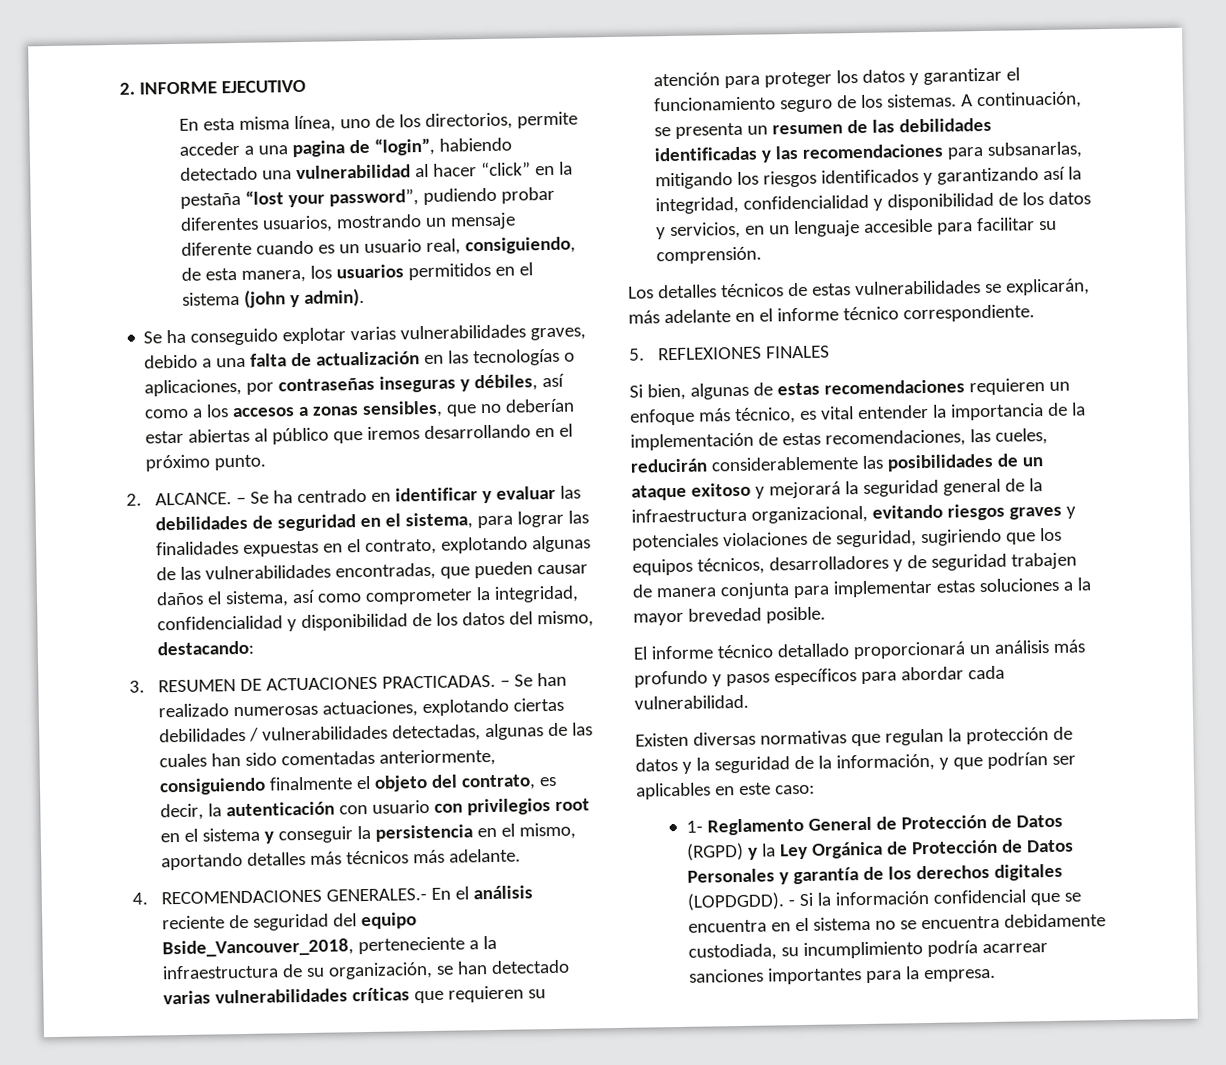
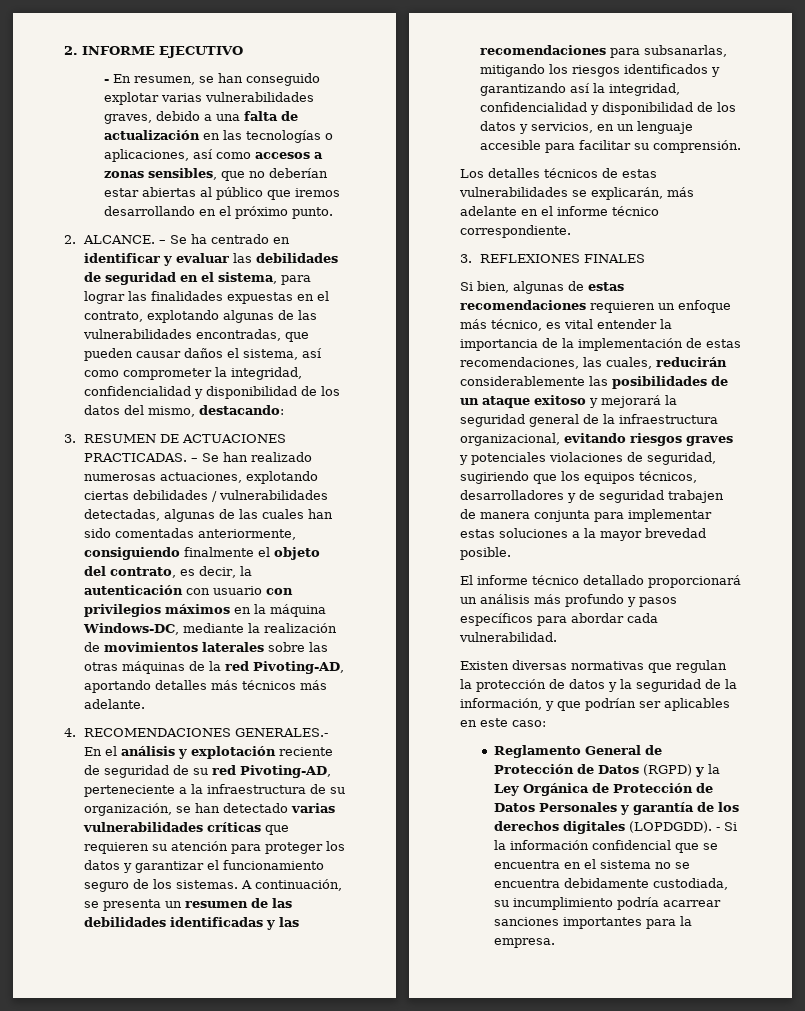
[178,111,578,133] [178,137,512,158] [179,161,573,181] [179,186,555,209] [179,212,516,233] [180,236,576,256] [180,262,533,283] [181,287,365,308] [143,329,187,344] En esta misma línea, uno de los directorios, permite acceder a una pagina de “login”, habiendo detectado una vulnerabilidad al hacer “click” en la pestaña “lost your password”, pudiendo probar diferentes usuarios, mostrando un mensaje diferente cuando es un usuario real, consiguiendo, de esta manera, los usuarios permitidos en el sistema (john y admin). // Se ha -> [103,73,243,85] - En resumen, se han
[246,373,566,395] [144,404,230,419] por contraseñas inseguras y débiles, así como a los -> [192,149,251,159] así como
[555,798,591,811] [160,822,577,844] root en el sistema y conseguir la persistencia en el mismo, -> [164,604,326,617] [82,623,337,635] [83,642,328,652] [83,661,344,674] máximos en la máquina Windows-DC, mediante la realización de movimientos laterales sobre las otras máquinas de la red Pivoting-AD,
(534, 892) none -> [177,746,276,759] y explotación
[333,912,418,930] [162,938,355,958] del equipo Bside_Vancouver_2018, -> [172,765,331,778] de su red Pivoting-AD,
[629,348,645,361] 5. -> [460,254,472,263] 3.
[994,428,1048,445] cueles, -> [606,357,652,369] cuales,
[685,820,703,833] 1- -> (546, 723) none

